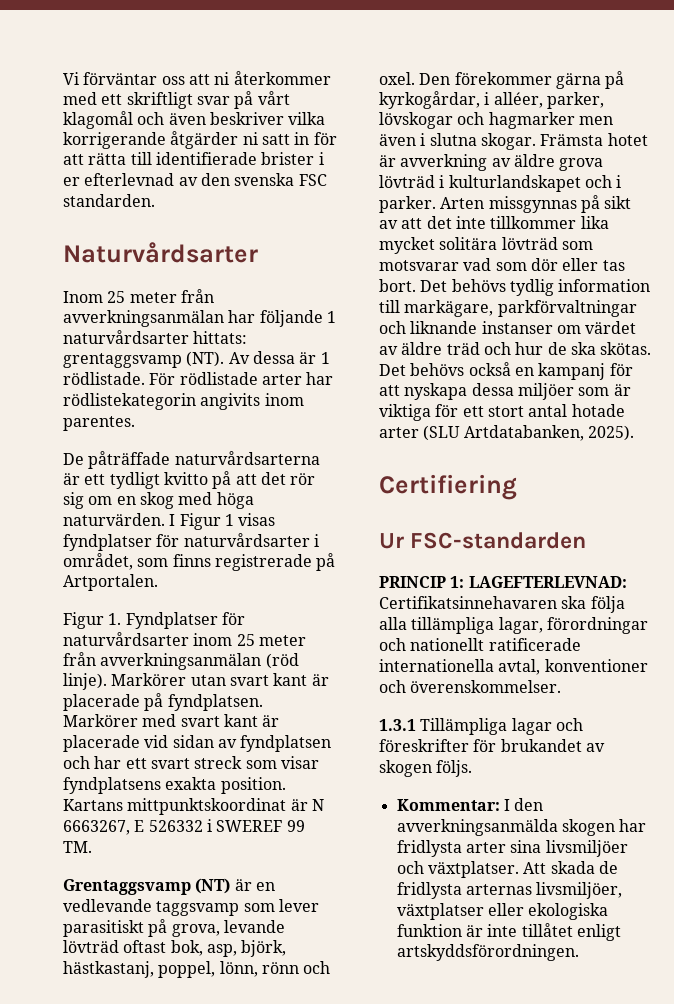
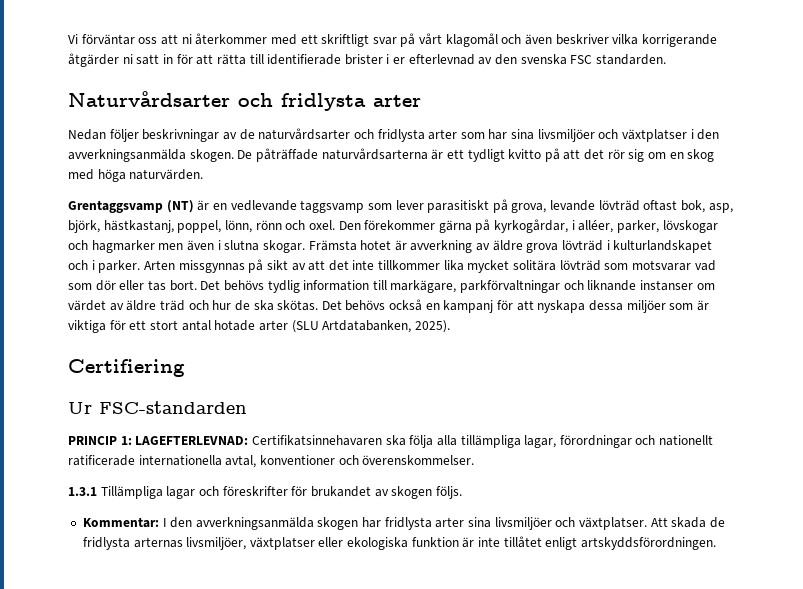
[63,289,214,303] [63,310,336,327] [63,330,248,344] [63,351,330,368] [63,372,334,385] [63,393,304,410] [63,416,135,431] // Inom 25 meter från avverkningsanmälan har följande 1 naturvårdsarter hittats: grentaggsvamp (NT). Av dessa är 1 rödlistade. För rödlistade arter har rödlistekategorin angivits inom parentes. // -> [238,93,421,111] [68,128,720,142] [68,149,234,162] och fridlysta arter // Nedan följer beskrivningar av de naturvårdsarter och fridlysta arter som har sina livsmiljöer och växtplatser i den avverkningsanmälda skogen.
[169,513,276,530] [63,533,319,551] [63,553,336,571] [63,574,158,591] [63,612,245,629] [63,632,306,646] [63,652,299,670] [63,673,329,690] [63,693,263,711] [63,714,280,727] [63,735,332,752] [63,756,319,769] [63,777,286,794] [63,798,324,815] [63,819,305,835] [63,841,92,853] I Figur 1 visas fyndplatser för naturvårdsarter i området, som finns registrerade på Artportalen. // Figur 1. Fyndplatser för naturvårdsarter inom 25 meter från avverkningsanmälan (röd linje). Markörer utan svart kant är placerade på fyndplatsen. Markörer med svart kant är placerade vid sidan av fyndplatsen och har ett svart streck som visar fyndplatsens exakta position. Kartans mittpunktskoordinat är N 6663267, E 526332 i SWEREF 99 TM. -> (204, 174) none

